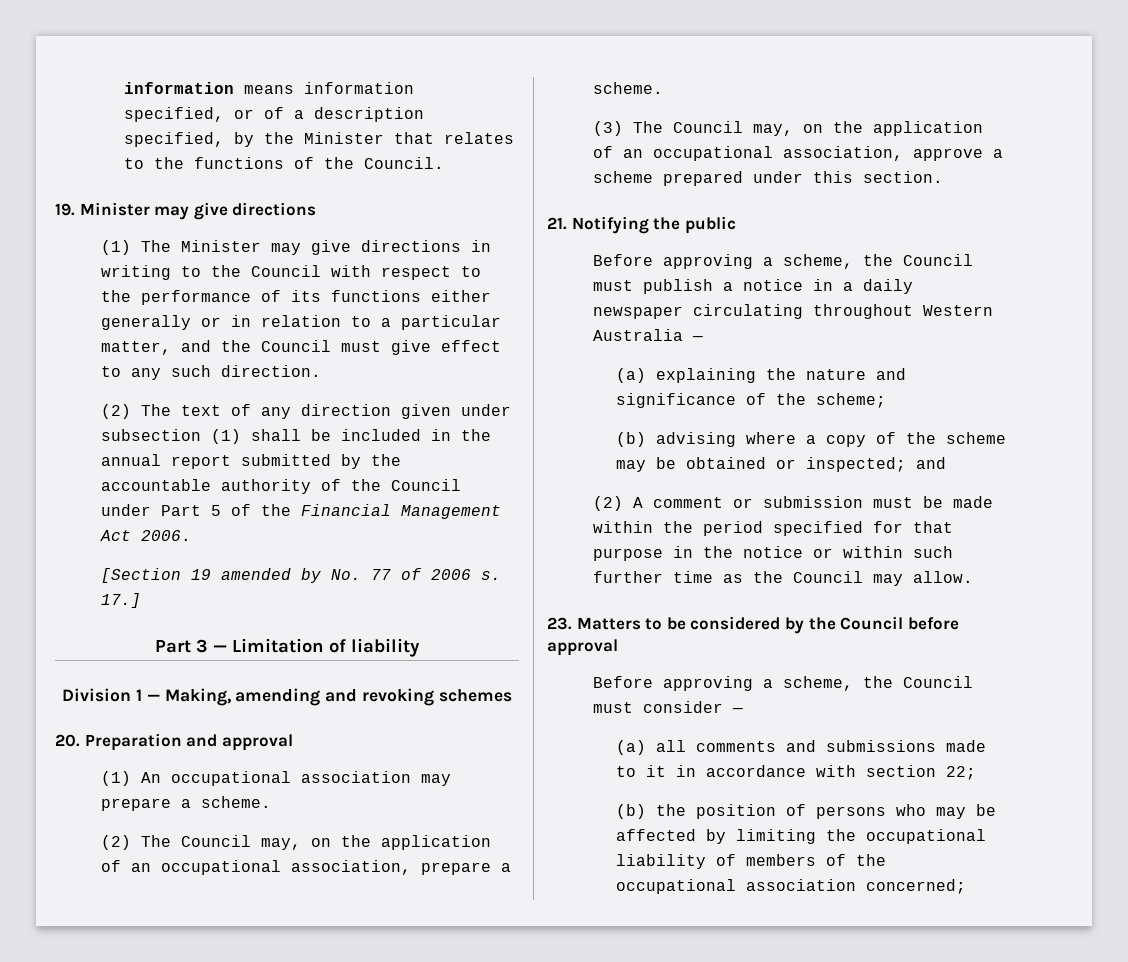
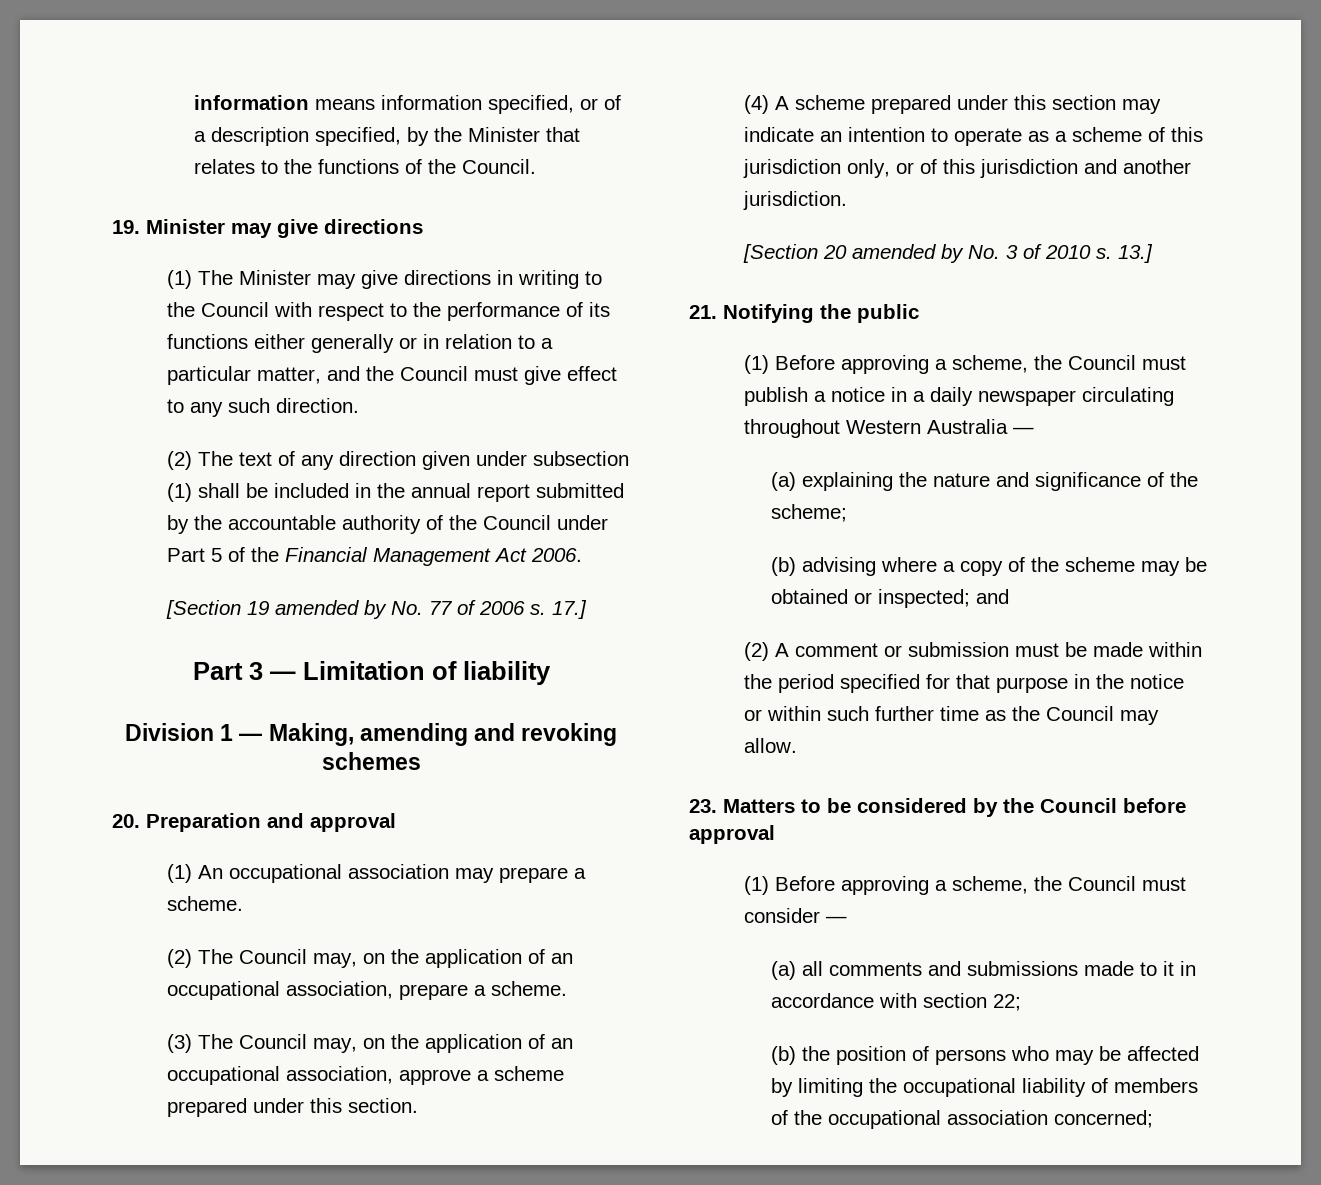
(944, 177) none -> [743,95,1161,114] [743,127,1203,146] [742,159,1191,178] [742,191,847,210] [742,244,1153,263] // (4) A scheme prepared under this section may indicate an intention to operate as a scheme of this jurisdiction only, or of this jurisdiction and another jurisdiction. // [Section 20 amended by No. 3 of 2010 s. 13.]
(736, 225) none -> [743,355,769,374] (1)
(618, 647) none -> [743,876,769,895] (1)

